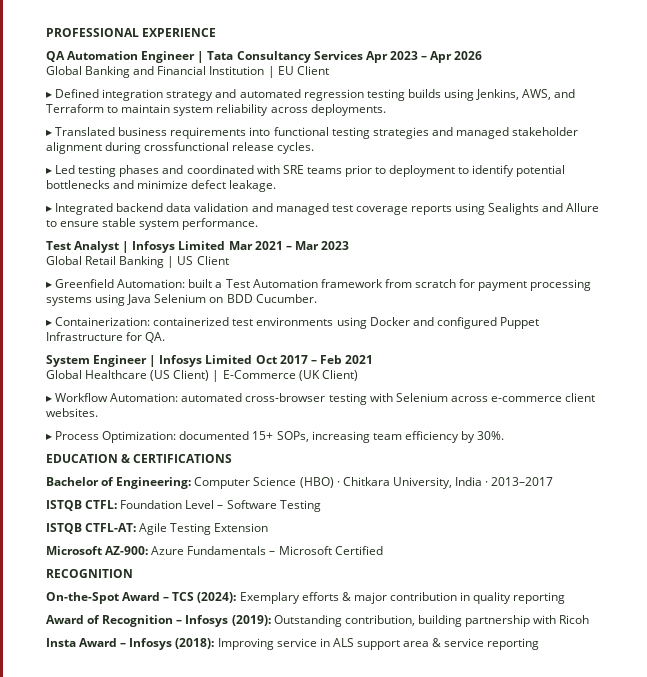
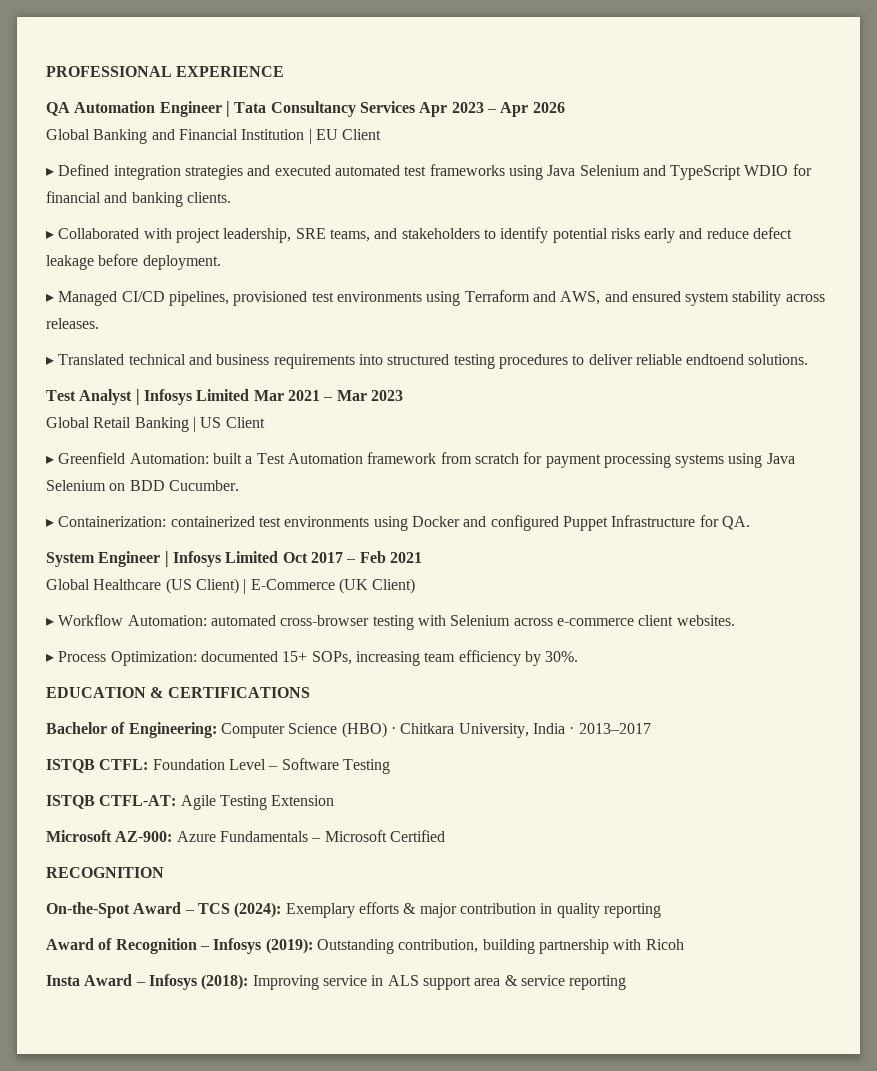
[166,89,576,101] [46,104,386,116] strategy and automated regression testing builds using Jenkins, AWS, and Terraform to maintain system reliability across deployments. -> [184,164,812,180] [46,191,231,207] [46,227,793,243] [46,254,221,270] [46,290,825,306] [46,318,99,329] strategies and executed automated test frameworks using Java Selenium and TypeScript WDIO for financial and banking clients. // ▸ Collaborated with project leadership, SRE teams, and stakeholders to identify potential risks early and reduce defect leakage before deployment. // ▸ Managed CI/CD pipelines, provisioned test environments using Terraform and AWS, and ensured system stability across releases.
(116, 131) none -> [128,354,212,365] technical and
[273,127,579,139] [46,142,315,154] [46,165,566,177] [46,180,277,192] [46,203,600,215] [46,218,259,230] functional testing strategies and managed stakeholder alignment during crossfunctional release cycles. // ▸ Led testing phases and coordinated with SRE teams prior to deployment to identify potential bottlenecks and minimize defect leakage. // ▸ Integrated backend data validation and managed test coverage reports using Sealights and Allure to ensure stable system performance. -> [387,354,809,369] structured testing procedures to deliver reliable endtoend solutions.

